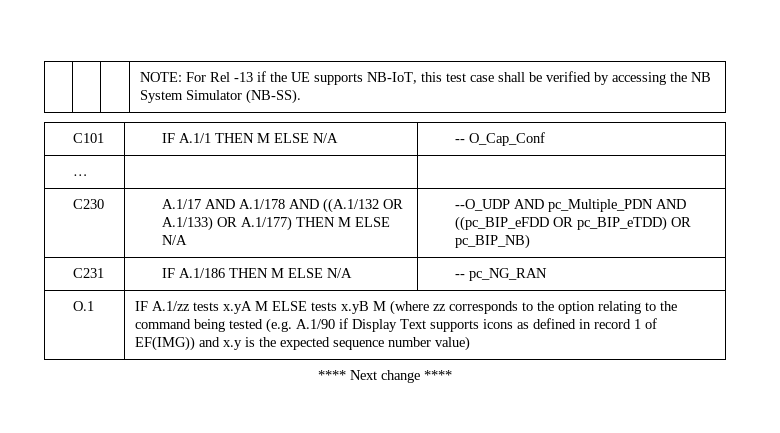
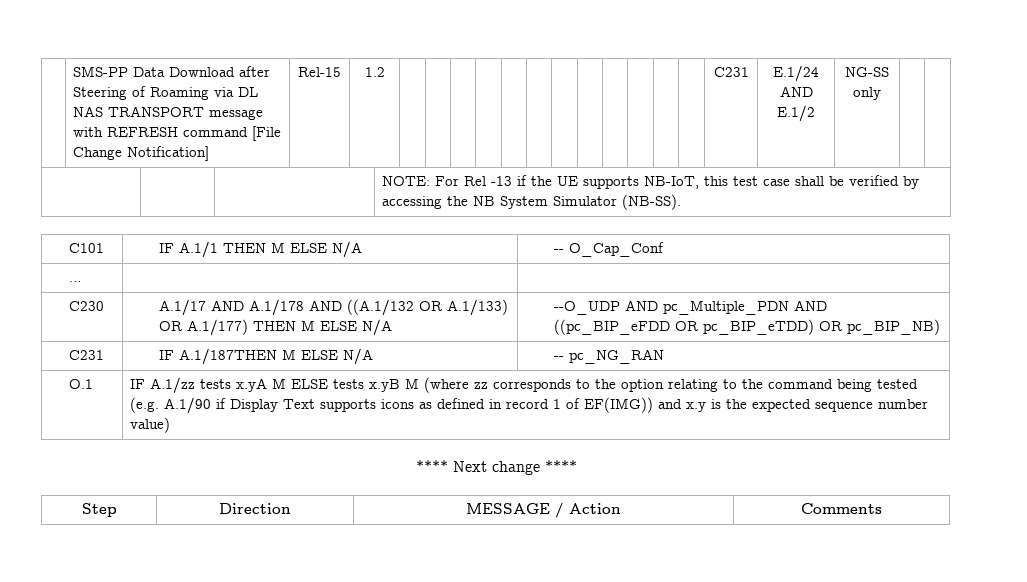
(139, 77) none -> [73,66,271,77] [73,86,259,100] [73,106,264,120] [73,126,282,141] [73,146,210,161] [298,67,341,77] [364,67,385,77] [713,67,749,77] [773,65,819,82] [779,86,813,97] [777,105,815,122] [845,67,889,77] [853,87,881,100] | SMS-PP Data Download after Steering of Roaming via DL NAS TRANSPORT message with REFRESH command [File Change Notification] | Rel-15 | 1.2 | | | | | | | | | | | | | C231 | E.1/24 AND E.1/2 | NG-SS only | | //
[179,268,269,278] A.1/186 THEN -> [179,348,278,365] A.1/187THEN
(452, 375) none -> [81,503,117,517] [219,503,291,514] [465,503,621,518] [801,503,882,514] // Step | Direction | MESSAGE / Action | Comments

